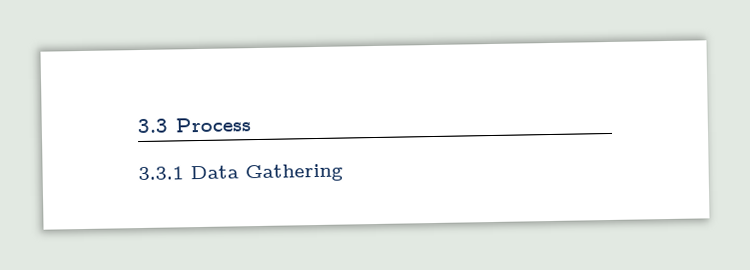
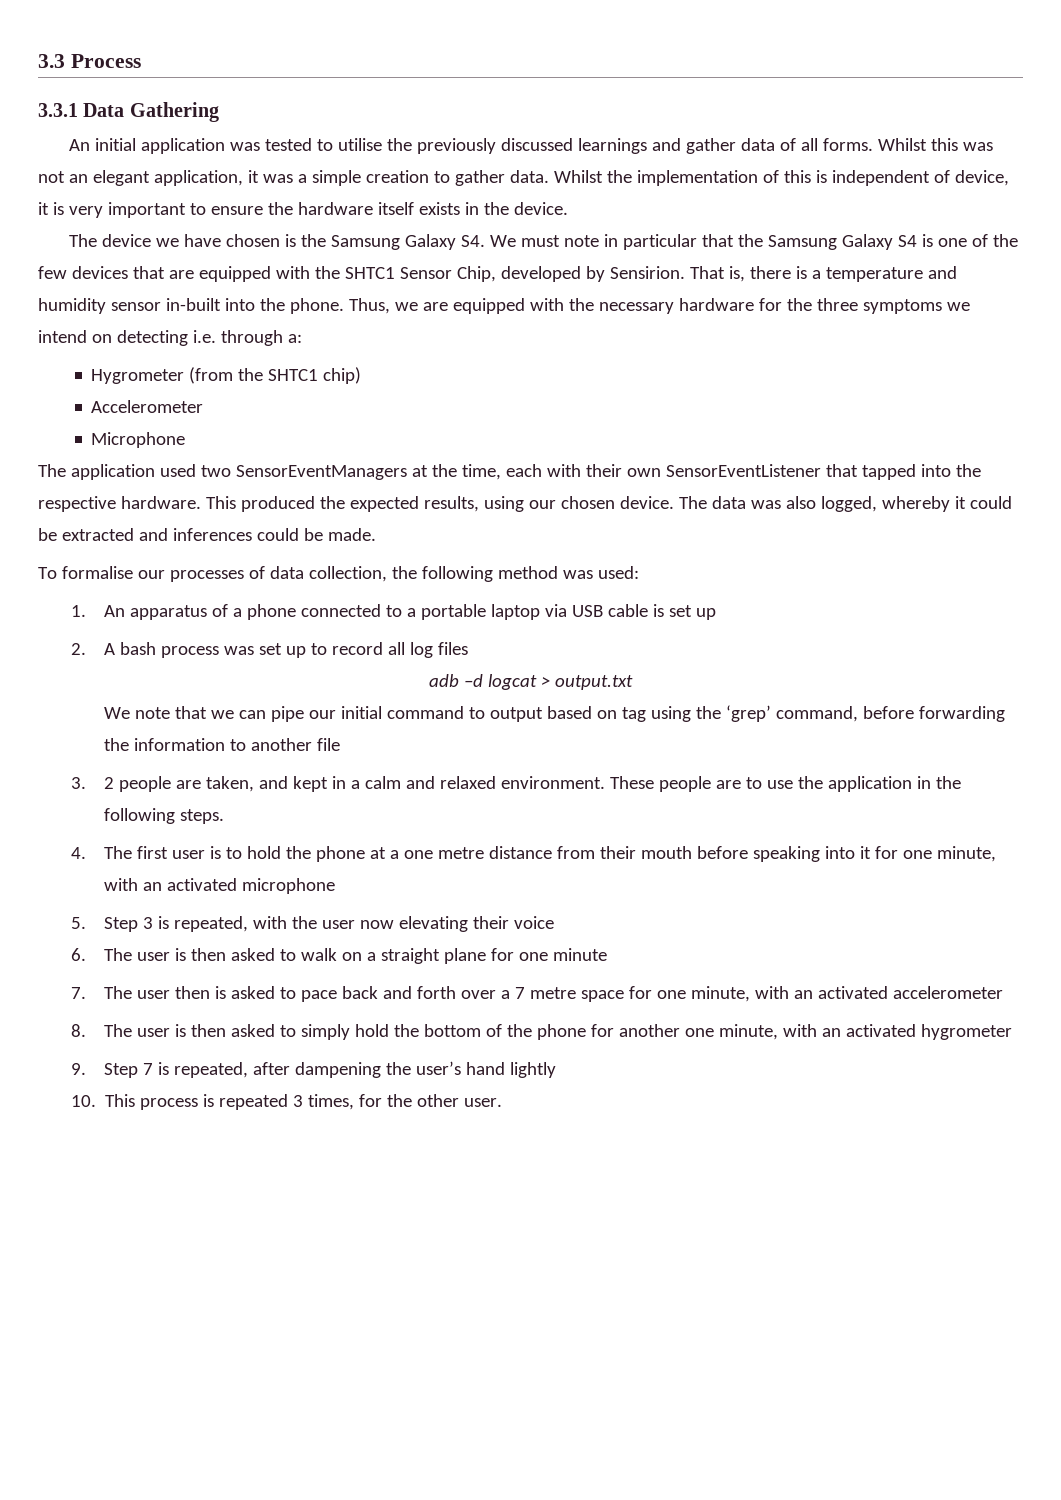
(343, 173) none -> [69,138,994,154] [38,170,1009,186] [38,202,568,218] [69,234,1018,250] [38,266,957,282] [38,298,970,314] [38,330,302,346] [91,367,362,384] [91,400,204,413] [91,432,186,448] [38,464,981,480] [38,496,1012,512] [38,528,376,541] [38,566,639,582] [71,604,716,620] [71,642,468,658] [429,674,633,690] [104,705,1005,722] [104,738,341,751] [71,776,961,792] [104,808,225,824] [71,846,996,862] [104,878,336,894] [71,916,554,932] [71,948,607,964] [71,986,1003,1002] [71,1024,1012,1040] [71,1061,556,1078] [71,1094,503,1110] // An initial application was tested to utilise the previously discussed learnings and gather data of all forms. Whilst this was not an elegant application, it was a simple creation to gather data. Whilst the implementation of this is independent of device, it is very important to ensure the hardware itself exists in the device. // The device we have chosen is the Samsung Galaxy S4. We must note in particular that the Samsung Galaxy S4 is one of the few devices that are equipped with the SHTC1 Sensor Chip, developed by Sensirion. That is, there is a temperature and humidity sensor in-built into the phone. Thus, we are equipped with the necessary hardware for the three symptoms we intend on detecting i.e. through a: // Hygrometer (from the SHTC1 chip) // Accelerometer // Microphone // The application used two SensorEventManagers at the time, each with their own SensorEventListener that tapped into the respective hardware. This produced the expected results, using our chosen device. The data was also logged, whereby it could be extracted and inferences could be made. // To formalise our processes of data collection, the following method was used: // 1. An apparatus of a phone connected to a portable laptop via USB cable is set up // 2. A bash process was set up to record all log files // adb –d logcat > output.txt // We note that we can pipe our initial command to output based on tag using the ‘grep’ command, before forwarding the information to another file // 3. 2 people are taken, and kept in a calm and relaxed environment. These people are to use the application in the following steps. // 4. The first user is to hold the phone at a one metre distance from their mouth before speaking into it for one minute, with an activated microphone // 5. Step 3 is repeated, with the user now elevating their voice // 6. The user is then asked to walk on a straight plane for one minute // 7. The user then is asked to pace back and forth over a 7 metre space for one minute, with an activated accelerometer // 8. The user is then asked to simply hold the bottom of the phone for another one minute, with an activated hygrometer // 9. Step 7 is repeated, after dampening the user’s hand lightly // 10. This process is repeated 3 times, for the other user.

